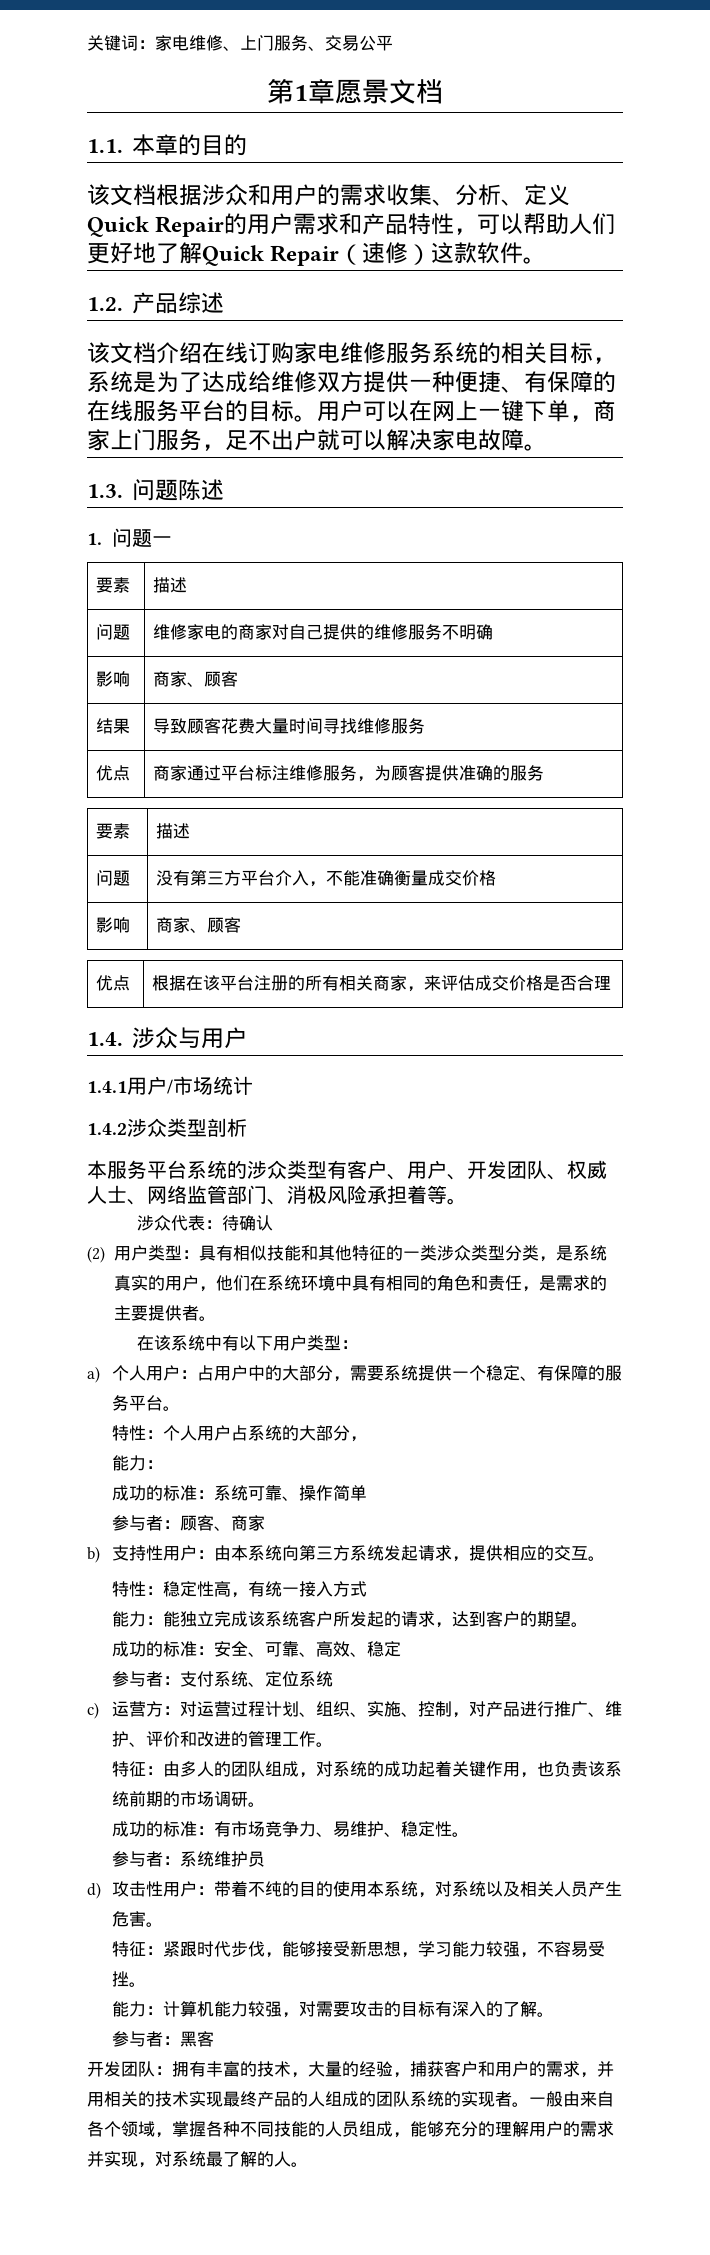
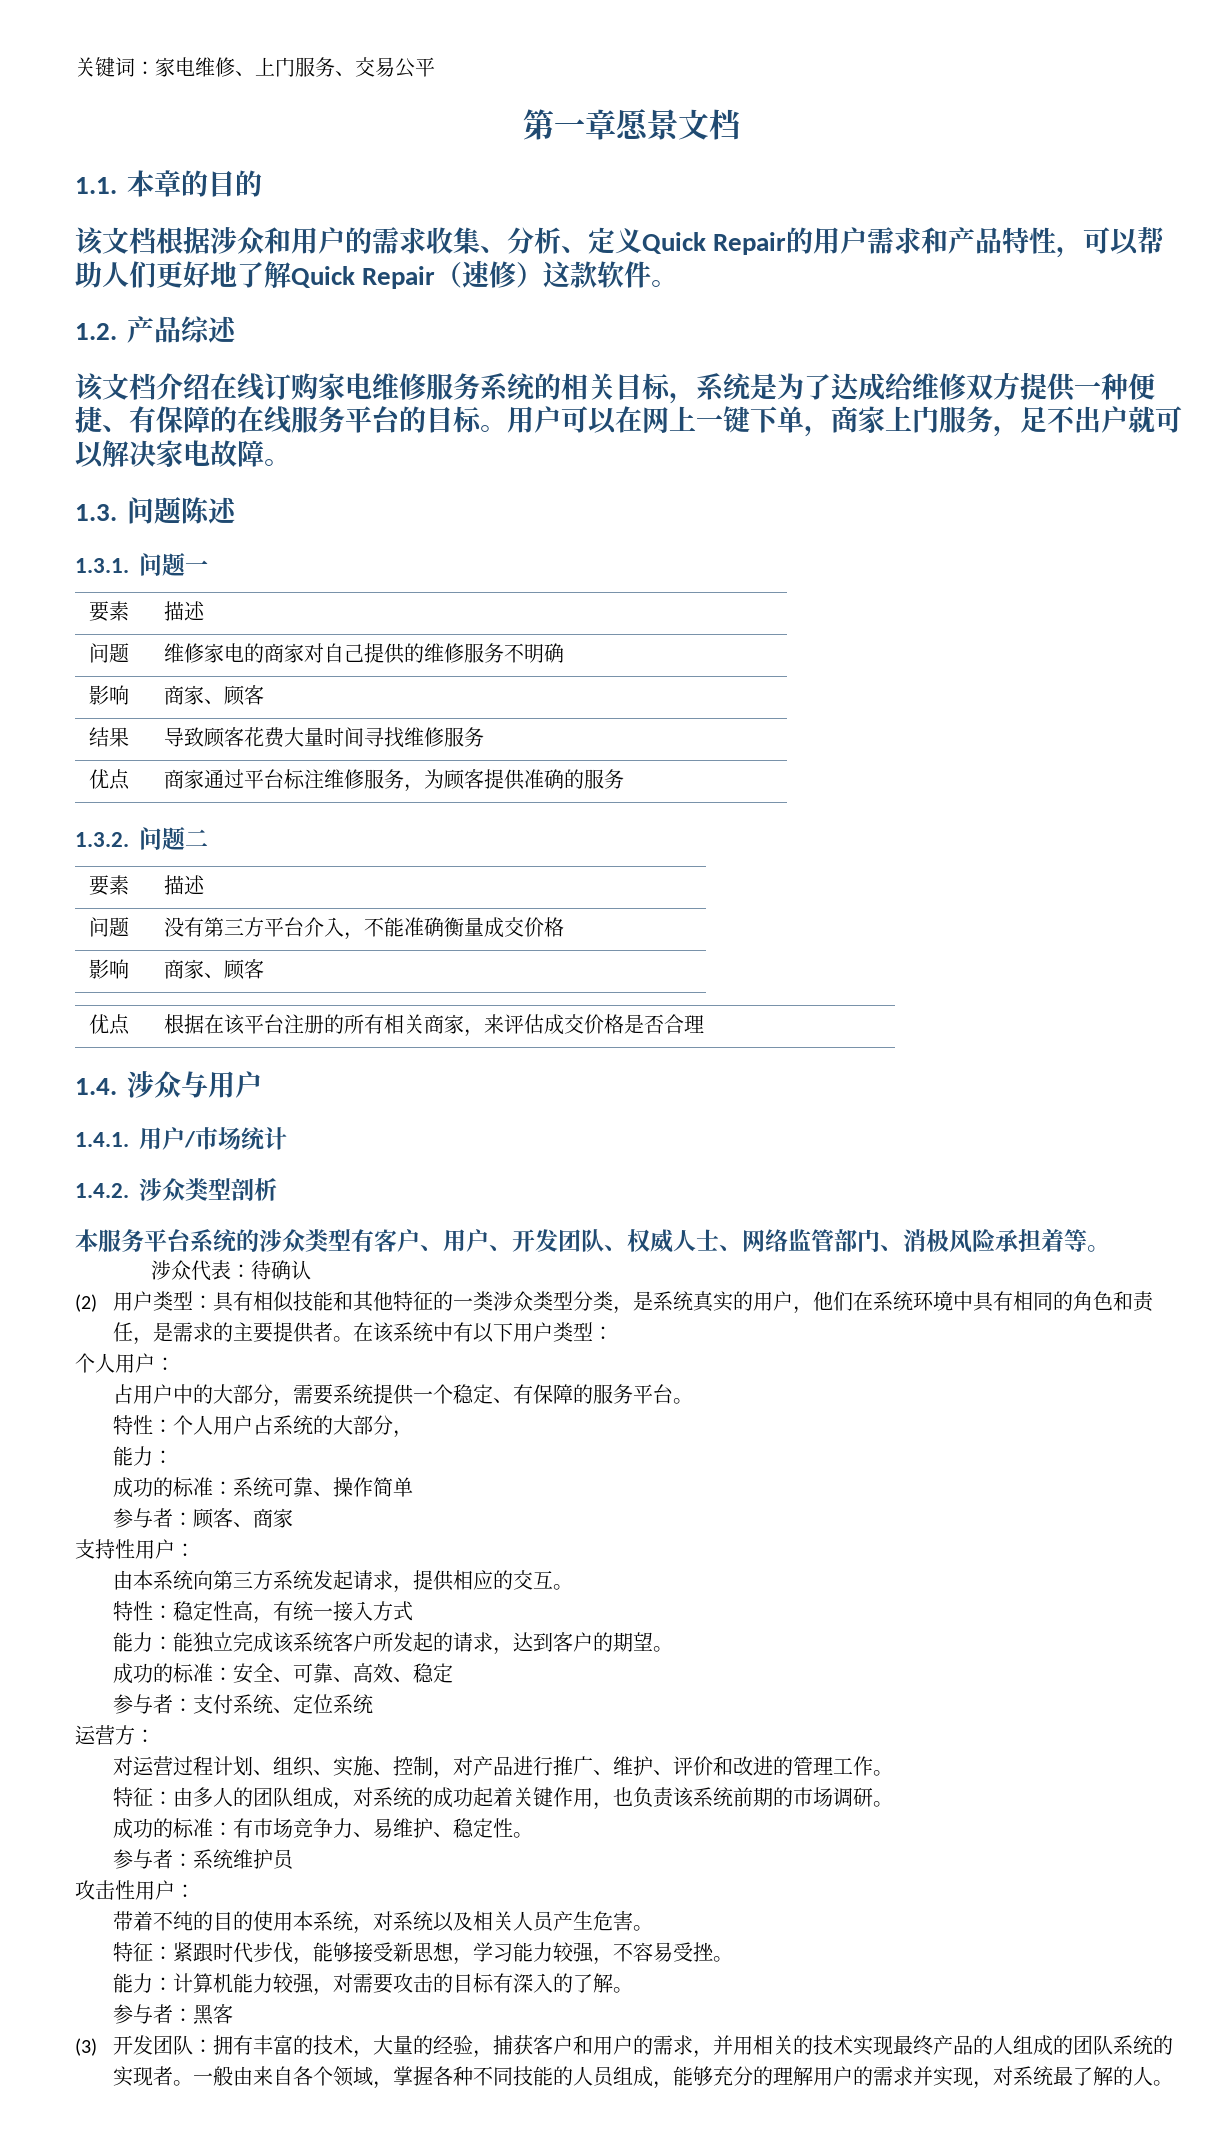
[294,85,308,101] 1 -> [553,119,585,136] 一
[87,533,102,545] 1. -> [75,558,129,573] 1.3.1.
(545, 773) none -> [75,826,208,850] // 1.3.2.问题二
[87,1081,127,1093] 1.4.1 -> [75,1132,129,1147] 1.4.1.
[87,1123,127,1135] 1.4.2 -> [75,1183,129,1198] 1.4.2.
(216, 1318) // -> (354, 1339) none
[87,1366,100,1383] a) -> (614, 1333) none
(197, 1374) none -> (175, 1364) //
[87,1546,100,1563] b) -> (294, 1518) none
(214, 1554) none -> (195, 1550) //
[87,1702,99,1719] c) -> (374, 1704) none
(180, 1710) none -> (155, 1736) //
[87,1882,101,1899] d) -> (296, 1859) none
(214, 1890) none -> (195, 1891) //
(214, 2039) none -> [75,2038,97,2056] (3)

